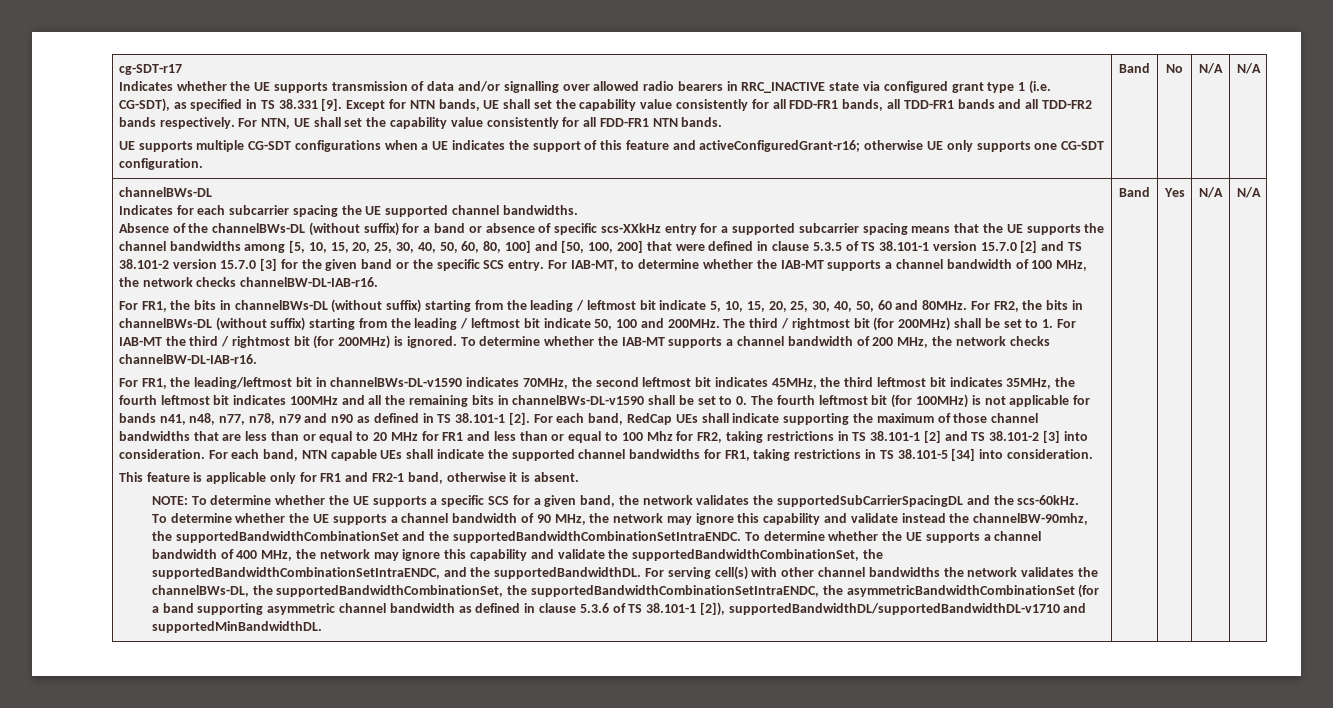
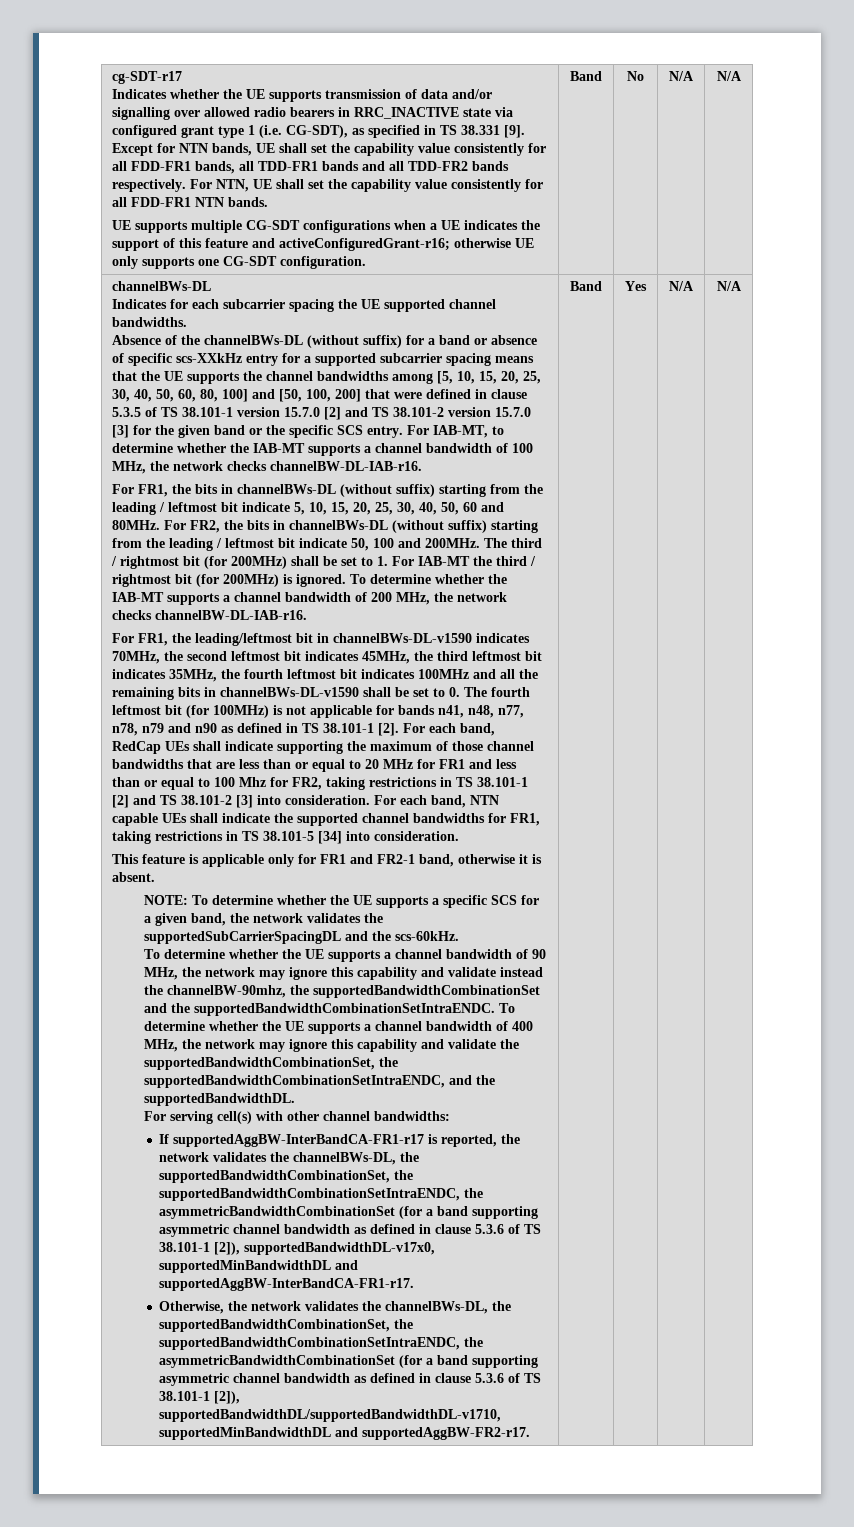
(642, 573) none -> (295, 1099) //
[868,567,940,577] bandwidths -> [373,1111,450,1121] [159,1134,498,1147] bandwidths: // If supportedAggBW-InterBandCA-FR1-r17 is reported,
[728,603,1087,615] [151,621,322,633] supportedBandwidthDL/supportedBandwidthDL-v1710 and supportedMinBandwidthDL. -> [244,1242,436,1255] [159,1260,359,1273] [159,1278,415,1291] [159,1301,512,1314] [159,1319,414,1332] [159,1337,484,1350] [159,1355,539,1368] [159,1373,542,1386] [159,1391,241,1404] [159,1409,502,1422] [159,1427,531,1440] supportedBandwidthDL-v17x0, supportedMinBandwidthDL and supportedAggBW-InterBandCA-FR1-r17. // Otherwise, the network validates the channelBWs-DL, the supportedBandwidthCombinationSet, the supportedBandwidthCombinationSetIntraENDC, the asymmetricBandwidthCombinationSet (for a band supporting asymmetric channel bandwidth as defined in clause 5.3.6 of TS 38.101-1 [2]), supportedBandwidthDL/supportedBandwidthDL-v1710, supportedMinBandwidthDL and supportedAggBW-FR2-r17.

